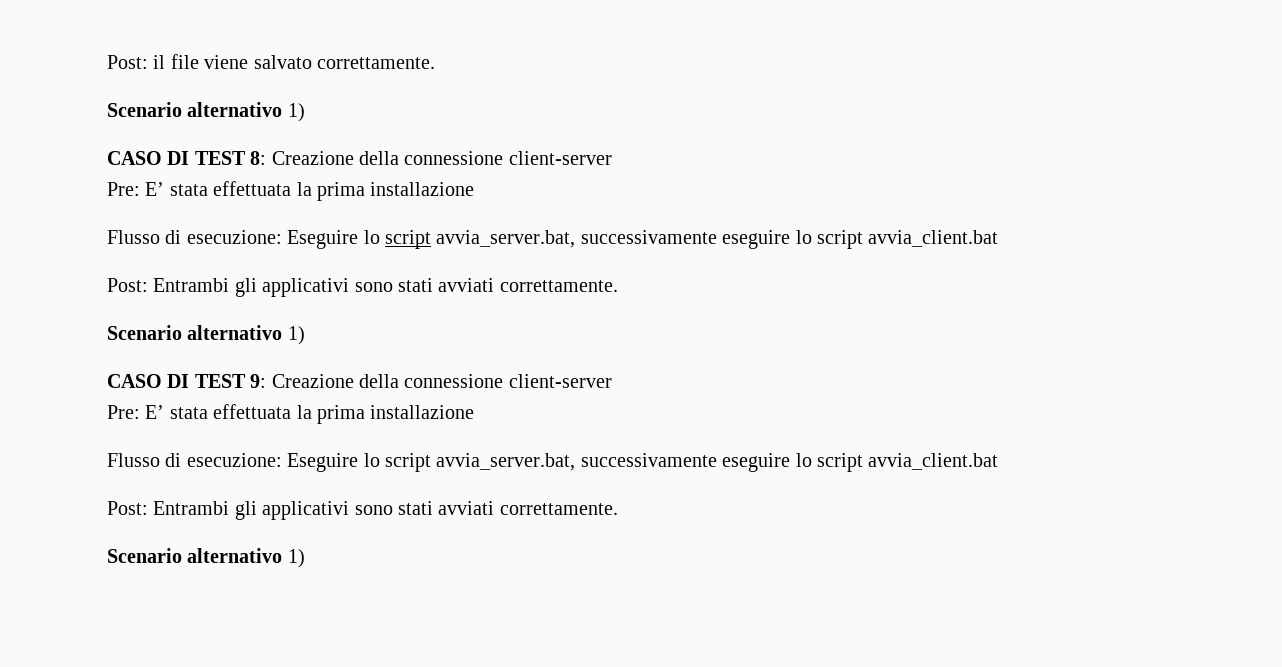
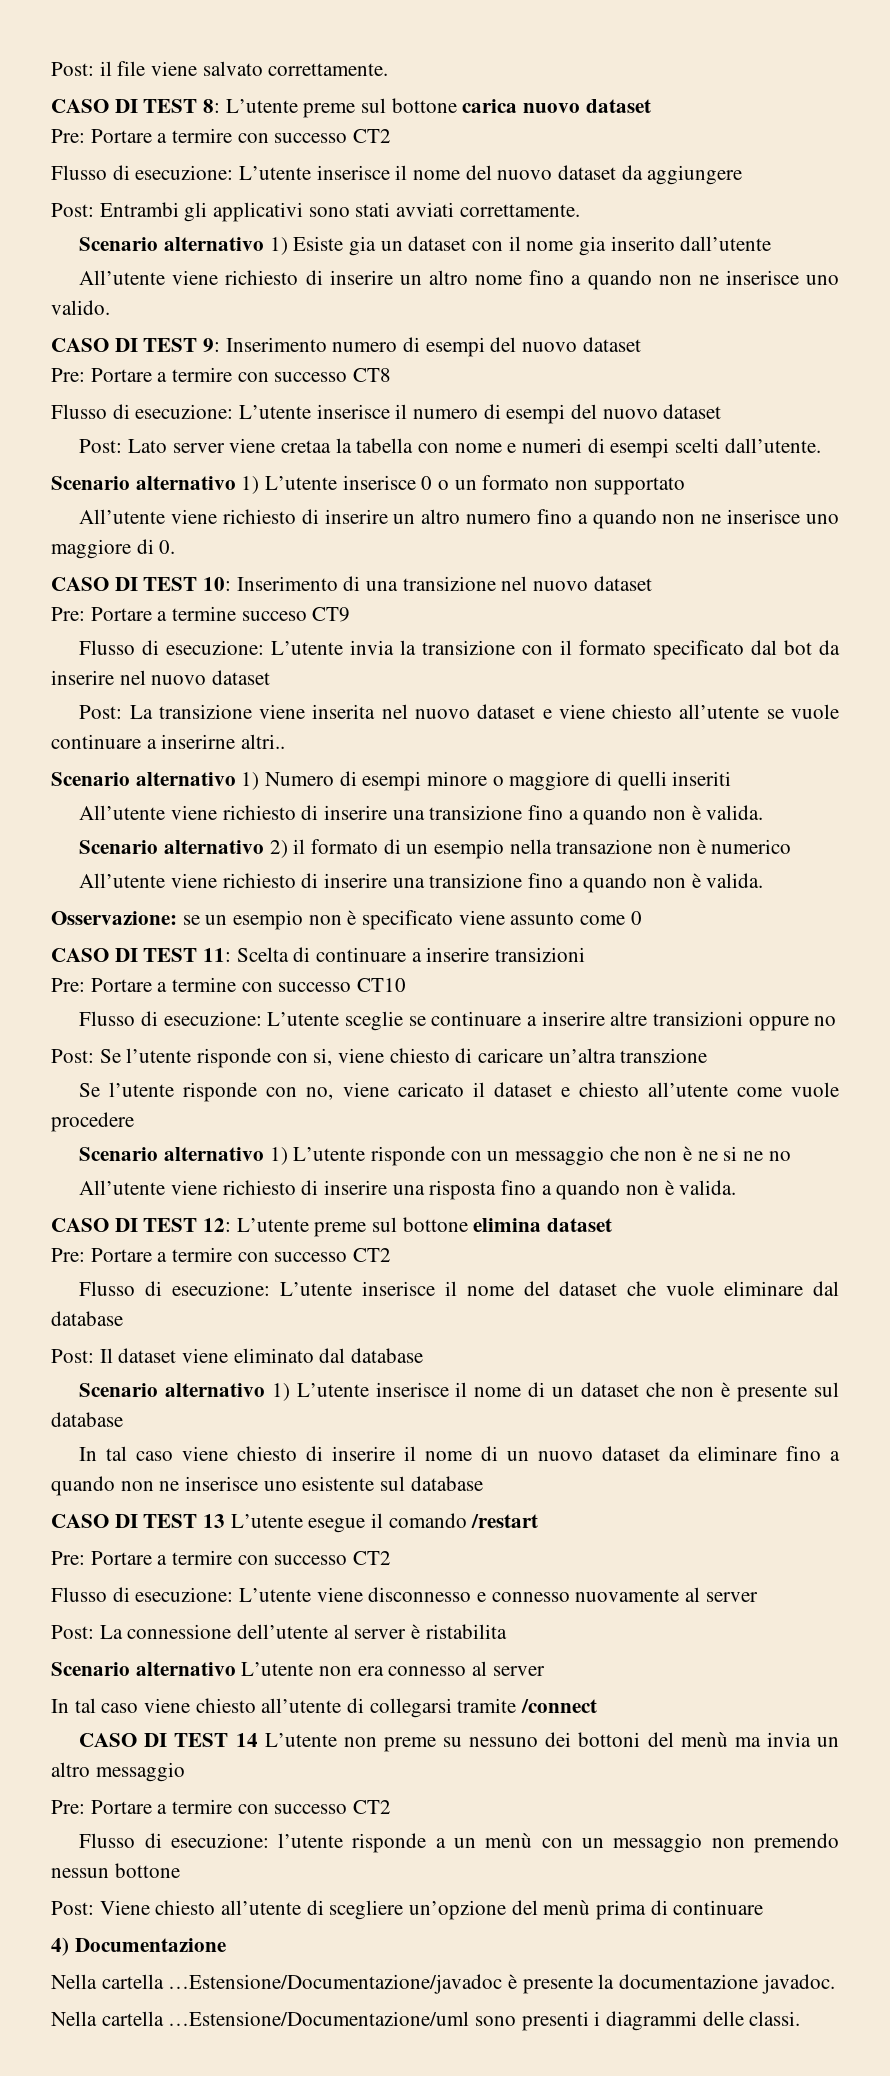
[107,102,305,122] // Scenario alternativo 1) -> (389, 69) none
[271,151,612,165] [107,181,475,201] [107,230,999,249] Creazione della connessione client-server // Pre: E’ stata effettuata la prima installazione // Flusso di esecuzione: Eseguire lo script avvia_server.bat, successivamente eseguire lo script avvia_client.bat -> [225,98,651,118] [51,128,392,143] [51,165,743,185] L’utente preme sul bottone carica nuovo dataset // Pre: Portare a termire con successo CT2 // Flusso di esecuzione: L’utente inserisce il nome del nuovo dataset da aggiungere
[107,374,612,388] [107,404,475,424] [107,453,999,472] [107,501,618,520] [107,548,305,568] // CASO DI TEST 9: Creazione della connessione client-server // Pre: E’ stata effettuata la prima installazione // Flusso di esecuzione: Eseguire lo script avvia_server.bat, successivamente eseguire lo script avvia_client.bat // Post: Entrambi gli applicativi sono stati avviati correttamente. // Scenario alternativo 1) -> [293,236,772,256] [79,270,840,290] [51,300,110,315] [51,337,641,357] [51,367,392,382] [51,404,722,424] [79,438,821,458] [51,475,685,495] [79,509,839,529] [51,539,176,559] [51,576,652,591] [51,606,351,622] [79,640,841,660] [51,670,271,685] [79,704,839,719] [51,734,286,749] [51,771,732,791] [79,805,764,825] [79,839,792,859] [79,873,764,893] [51,910,642,930] [51,947,586,962] [51,977,407,992] [79,1011,837,1031] [51,1048,708,1068] [79,1082,839,1102] [51,1112,134,1132] [79,1146,791,1166] [79,1180,737,1200] [51,1217,613,1237] [51,1247,392,1262] [79,1281,840,1296] [51,1311,123,1326] [51,1348,424,1363] [79,1382,839,1402] [51,1412,123,1427] [79,1446,841,1461] [51,1476,483,1496] [51,1513,539,1533] [51,1550,392,1565] [51,1587,758,1602] [51,1624,507,1639] [51,1661,545,1676] [51,1698,598,1718] [79,1732,840,1752] [51,1762,185,1782] [51,1799,392,1814] [79,1833,839,1853] [51,1863,180,1878] [51,1900,764,1920] [51,1937,226,1956] [51,1974,835,1994] [51,2011,801,2031] Esiste gia un dataset con il nome gia inserito dall’utente // All’utente viene richiesto di inserire un altro nome fino a quando non ne inserisce uno valido. // CASO DI TEST 9: Inserimento numero di esempi del nuovo dataset // Pre: Portare a termire con successo CT8 // Flusso di esecuzione: L’utente inserisce il numero di esempi del nuovo dataset // Post: Lato server viene cretaa la tabella con nome e numeri di esempi scelti dall’utente. // Scenario alternativo 1) L’utente inserisce 0 o un formato non supportato // All’utente viene richiesto di inserire un altro numero fino a quando non ne inserisce uno maggiore di 0. // CASO DI TEST 10: Inserimento di una transizione nel nuovo dataset // Pre: Portare a termine succeso CT9 // Flusso di esecuzione: L’utente invia la transizione con il formato specificato dal bot da inserire nel nuovo dataset // Post: La transizione viene inserita nel nuovo dataset e viene chiesto all’utente se vuole continuare a inserirne altri.. // Scenario alternativo 1) Numero di esempi minore o maggiore di quelli inseriti // All’utente viene richiesto di inserire una transizione fino a quando non è valida. // Scenario alternativo 2) il formato di un esempio nella transazione non è numerico // All’utente viene richiesto di inserire una transizione fino a quando non è valida. // Osservazione: se un esempio non è specificato viene assunto come 0 // CASO DI TEST 11: Scelta di continuare a inserire transizioni // Pre: Portare a termine con successo CT10 // Flusso di esecuzione: L’utente sceglie se continuare a inserire altre transizioni oppure no // Post: Se l’utente risponde con si, viene chiesto di caricare un’altra transzione // Se l’utente risponde con no, viene caricato il dataset e chiesto all’utente come vuole procedere // Scenario alternativo 1) L’utente risponde con un messaggio che non è ne si ne no // All’utente viene richiesto di inserire una risposta fino a quando non è valida. // CASO DI TEST 12: L’utente preme sul bottone elimina dataset // Pre: Portare a termire con successo CT2 // Flusso di esecuzione: L’utente inserisce il nome del dataset che vuole eliminare dal database // Post: Il dataset viene eliminato dal database // Scenario alternativo 1) L’utente inserisce il nome di un dataset che non è presente sul database // In tal caso viene chiesto di inserire il nome di un nuovo dataset da eliminare fino a quando non ne inserisce uno esistente sul database // CASO DI TEST 13 L’utente esegue il comando /restart // Pre: Portare a termire con successo CT2 // Flusso di esecuzione: L’utente viene disconnesso e connesso nuovamente al server // Post: La connessione dell’utente al server è ristabilita // Scenario alternativo L’utente non era connesso al server // In tal caso viene chiesto all’utente di collegarsi tramite /connect // CASO DI TEST 14 L’utente non preme su nessuno dei bottoni del menù ma invia un altro messaggio // Pre: Portare a termire con successo CT2 // Flusso di esecuzione: l’utente risponde a un menù con un messaggio non premendo nessun bottone // Post: Viene chiesto all’utente di scegliere un’opzione del menù prima di continuare // 4) Documentazione // Nella cartella …Estensione/Documentazione/javadoc è presente la documentazione javadoc. // Nella cartella …Estensione/Documentazione/uml sono presenti i diagrammi delle classi.

